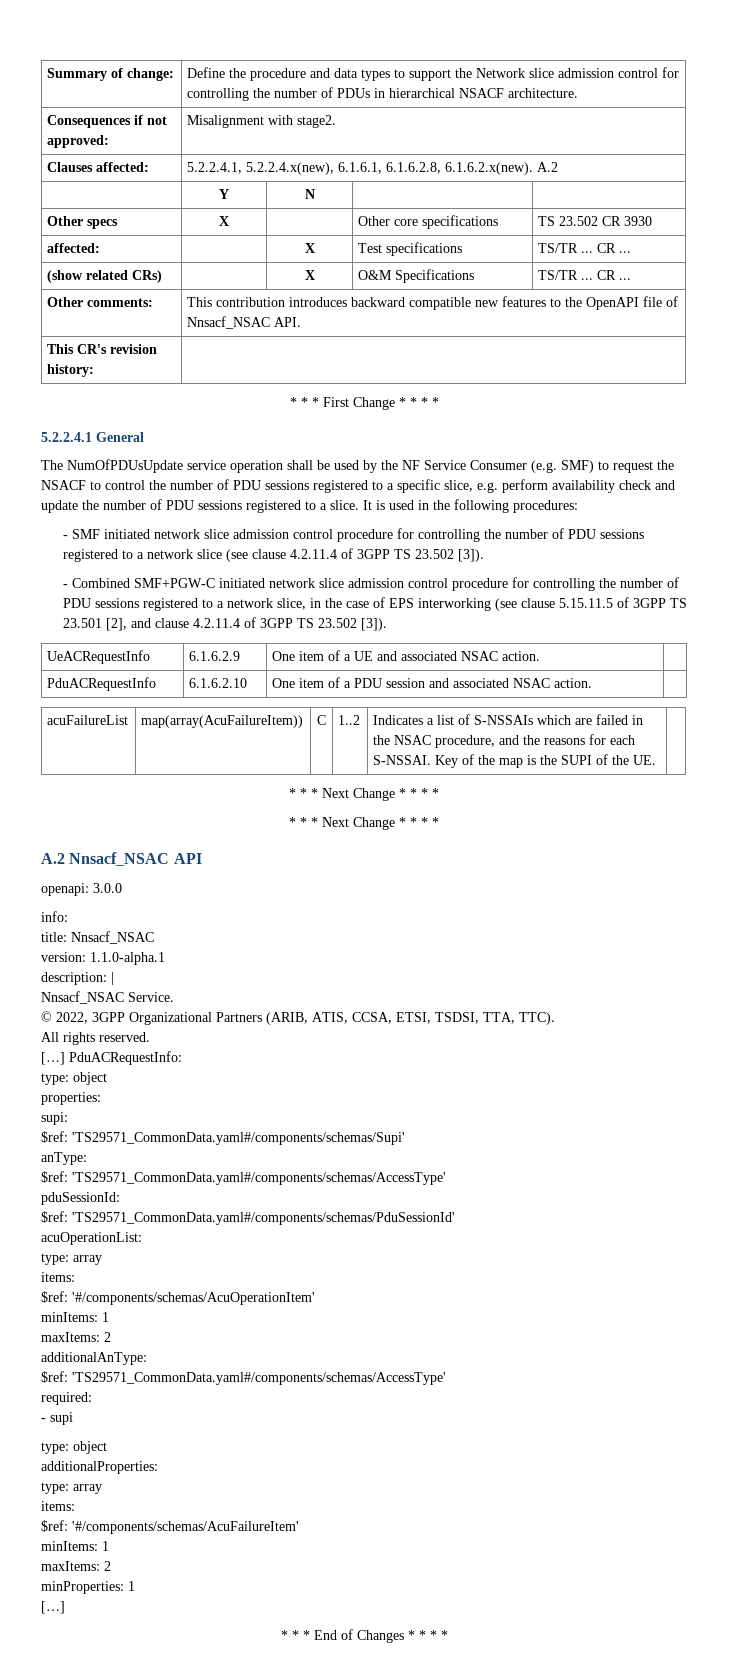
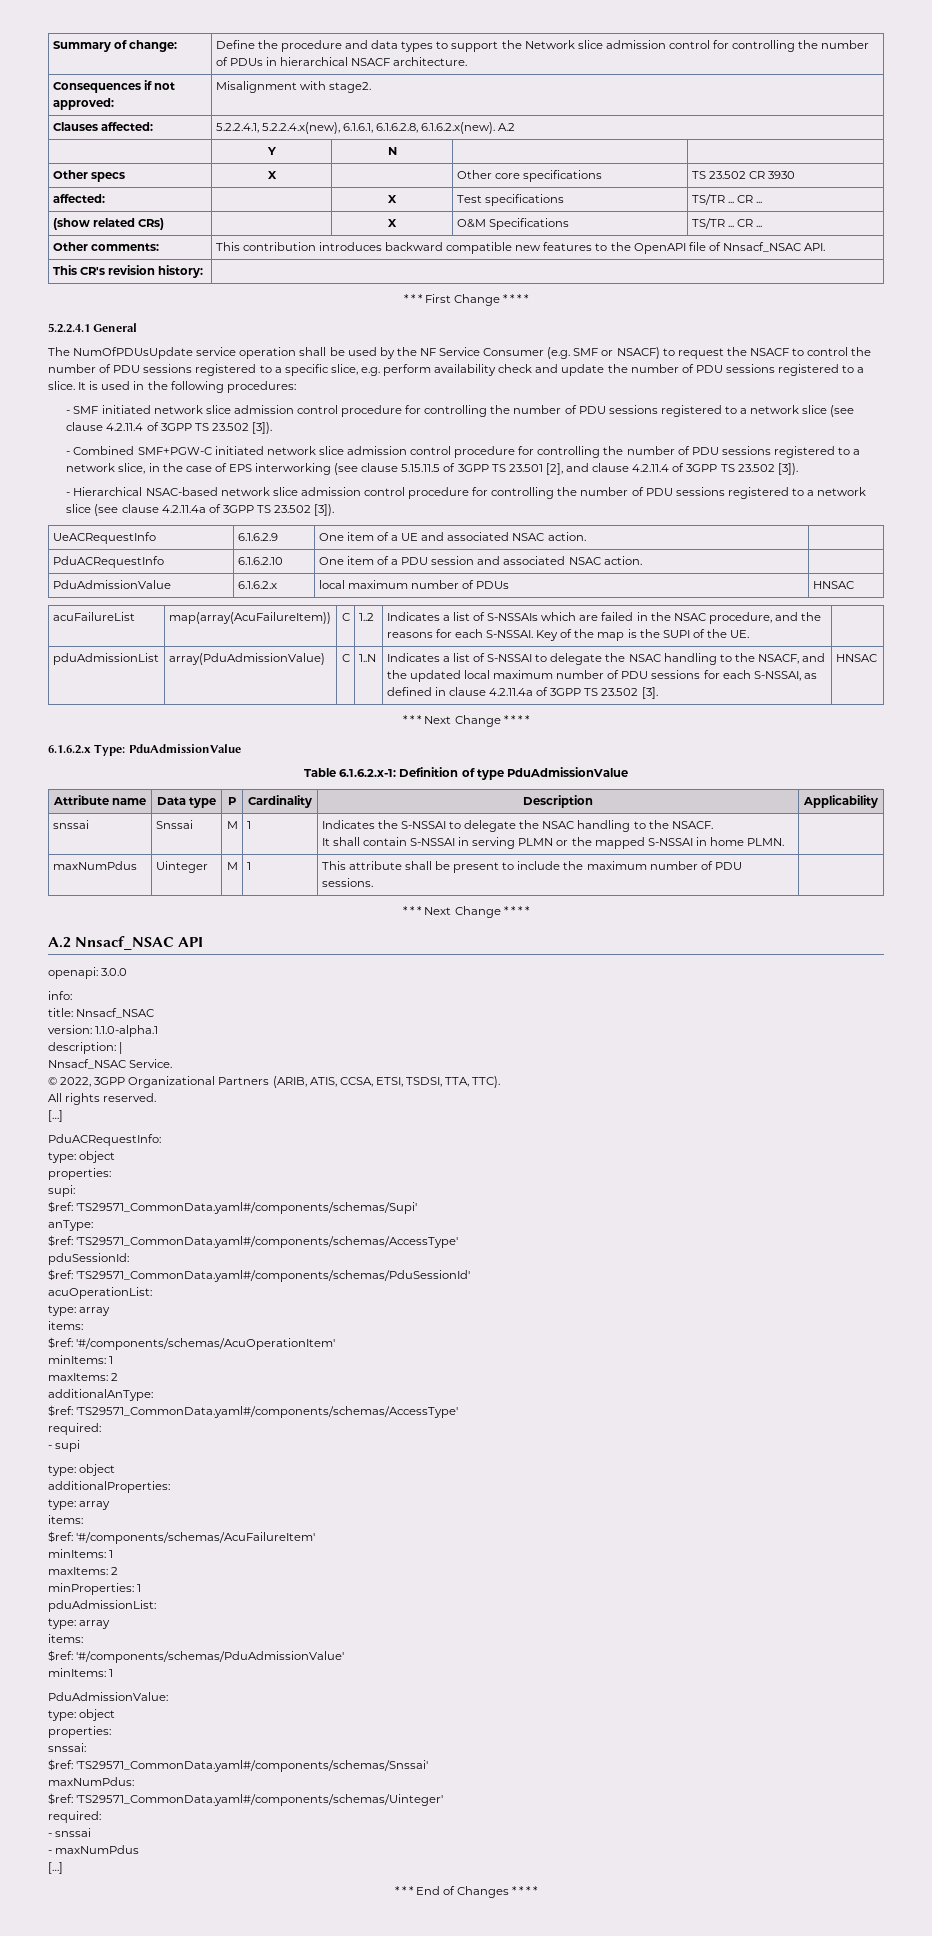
[561,460,594,473] SMF) -> [573,347,660,359] SMF or NSACF)
(387, 624) none -> [66,487,867,499] [66,504,335,516] // - Hierarchical NSAC-based network slice admission control procedure for controlling the number of PDU sessions registered to a network slice (see clause 4.2.11.4a of 3GPP TS 23.502 [3]).
(593, 683) none -> [52,580,171,589] [237,581,277,589] [318,580,510,589] [812,581,854,589] // PduAdmissionValue | 6.1.6.2.x | local maximum number of PDUs | HNSAC
[289,788,439,801] // * * * Next Change * * * * -> [52,653,159,665] [168,653,325,665] [341,654,350,662] [358,654,376,662] [386,653,826,665] [386,670,817,682] [386,687,658,699] [835,654,877,662] [403,715,530,727] [48,744,241,756] [304,767,628,780] [52,795,147,805] [156,797,217,808] [228,797,236,805] [248,795,312,808] [523,795,593,808] [803,795,878,808] [52,820,89,829] [155,820,193,829] [226,821,238,829] [246,821,251,829] [321,820,713,832] [321,837,785,849] [52,861,137,870] [155,861,208,873] [226,862,238,870] [246,862,251,870] [321,861,742,873] [321,878,373,887] // pduAdmissionList | array(PduAdmissionValue) | C | 1..N | Indicates a list of S-NSSAI to delegate the NSAC handling to the NSACF, and the updated local maximum number of PDU sessions for each S-NSSAI, as defined in clause 4.2.11.4a of 3GPP TS 23.502 [3]. | HNSAC // * * * Next Change * * * * // 6.1.6.2.x Type: PduAdmissionValue // Table 6.1.6.2.x-1: Definition of type PduAdmissionValue // Attribute name | Data type | P | Cardinality | Description | Applicability // snssai | Snssai | M | 1 | Indicates the S-NSSAI to delegate the NSAC handling to the NSACF. // It shall contain S-NSSAI in serving PLMN or the mapped S-NSSAI in home PLMN. | // maxNumPdus | Uinteger | M | 1 | This attribute shall be present to include the maximum number of PDU sessions. |
(65, 1058) none -> (63, 1116) //
(135, 1586) none -> [48,1600,156,1612] [48,1618,111,1629] [48,1634,83,1643] [48,1650,345,1663] [48,1668,114,1677] [48,1692,168,1701] [48,1709,116,1721] [48,1726,111,1738] [48,1743,86,1752] [48,1759,429,1772] [48,1777,134,1786] [48,1793,444,1806] [48,1811,101,1823] [48,1828,92,1837] [48,1845,140,1854] // pduAdmissionList: // type: array // items: // $ref: '#/components/schemas/PduAdmissionValue' // minItems: 1 // PduAdmissionValue: // type: object // properties: // snssai: // $ref: 'TS29571_CommonData.yaml#/components/schemas/Snssai' // maxNumPdus: // $ref: 'TS29571_CommonData.yaml#/components/schemas/Uinteger' // required: // - snssai // - maxNumPdus

